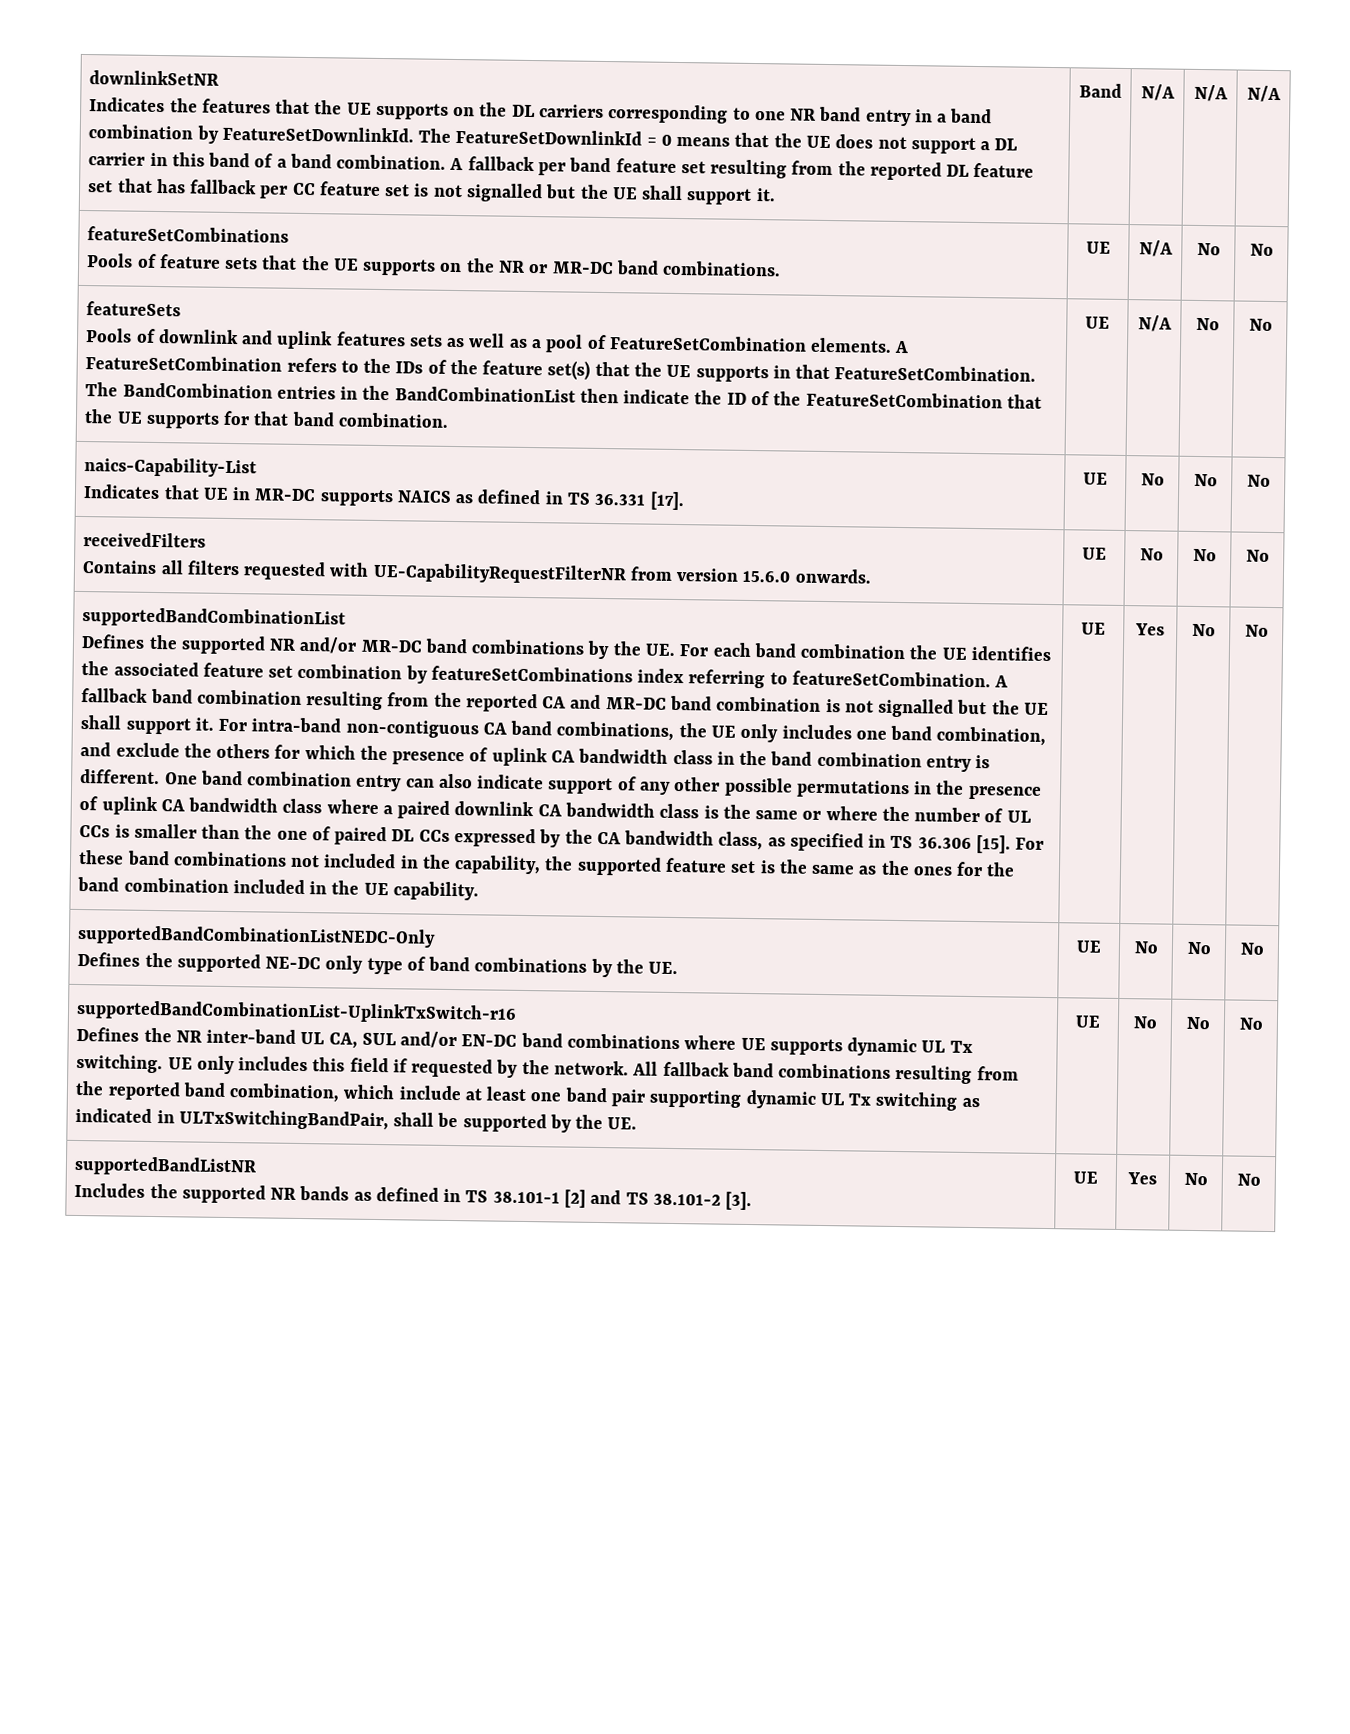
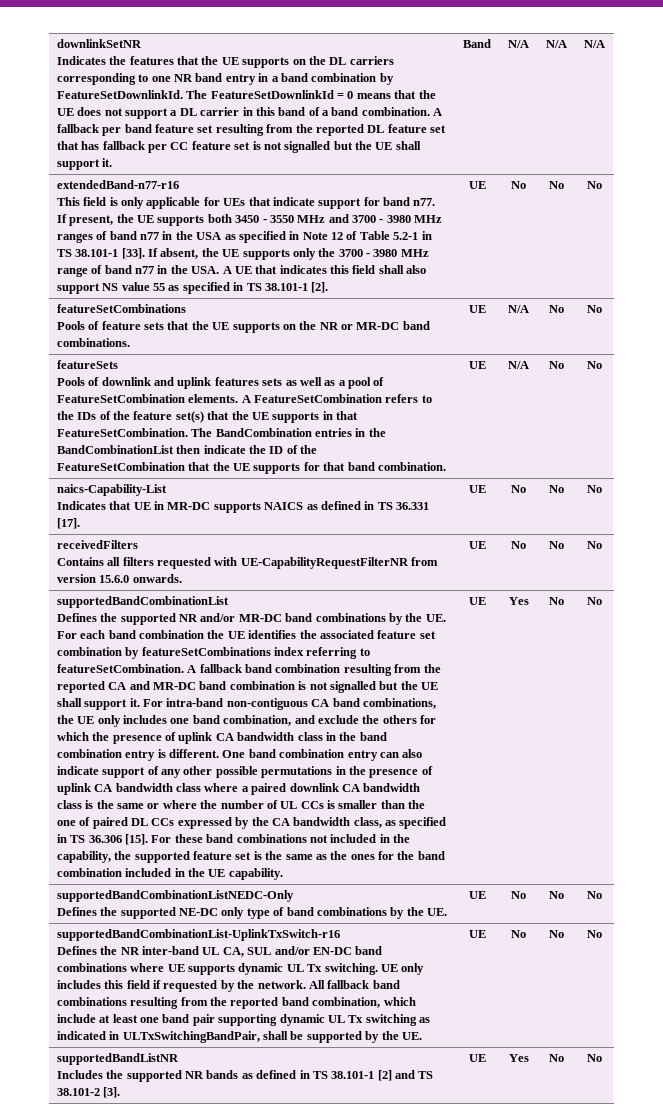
(1281, 94) none -> [56,180,179,189] [56,197,436,209] [56,214,443,226] [56,231,432,243] [56,248,429,260] [56,265,427,277] [56,282,329,294] [468,181,486,189] [511,181,526,189] [549,181,564,189] [587,181,602,189] // extendedBand-n77-r16 // This field is only applicable for UEs that indicate support for band n77. If present, the UE supports both 3450 - 3550 MHz and 3700 - 3980 MHz ranges of band n77 in the USA as specified in Note 12 of Table 5.2-1 in TS 38.101-1 [33]. If absent, the UE supports only the 3700 - 3980 MHz range of band n77 in the USA. A UE that indicates this field shall also support NS value 55 as specified in TS 38.101-1 [2]. | UE | No | No | No

